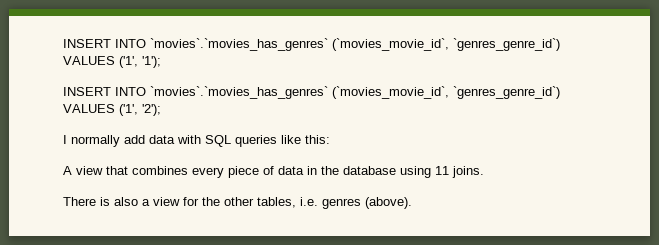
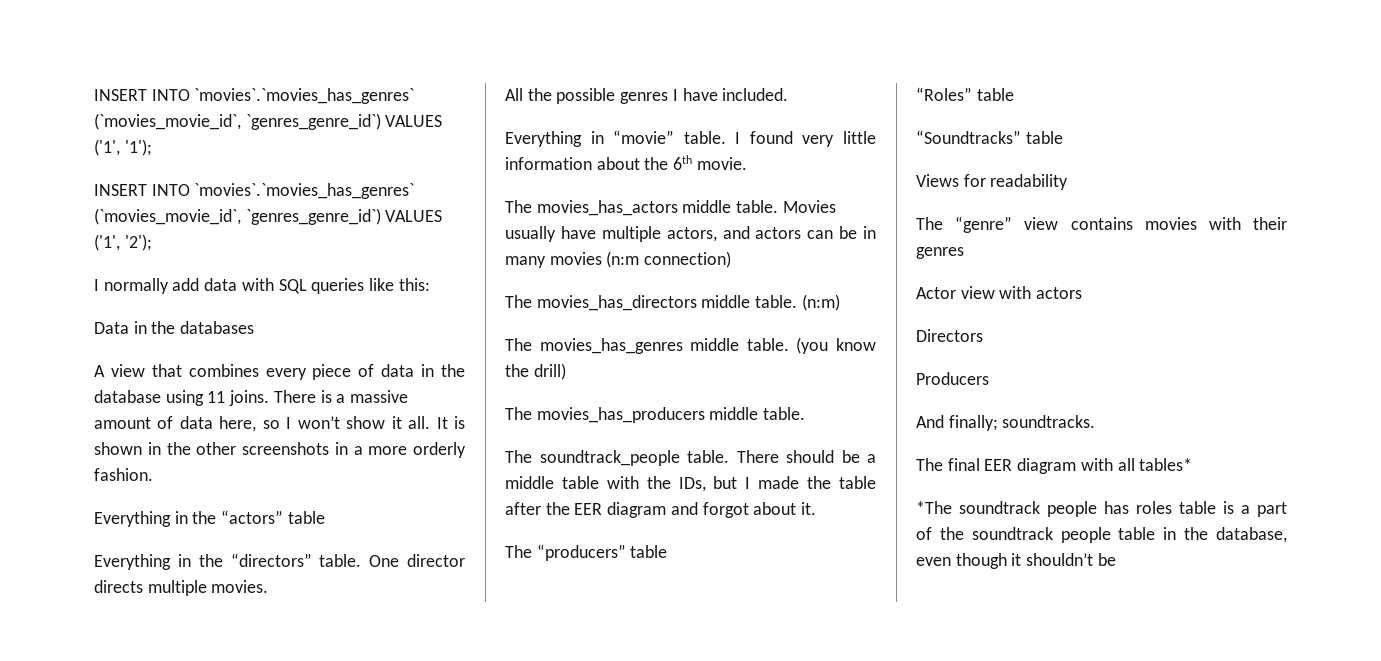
(330, 139) none -> [94,321,255,334] // Data in the databases
(484, 172) // -> (270, 398) none
[114,197,412,209] also a view for the other tables, i.e. genres (above). -> [336,390,409,403] [94,416,465,432] [94,442,466,458] [94,468,153,481] [94,510,325,527] [94,553,465,570] [94,580,269,596] [505,88,789,104] [505,130,876,147] [505,155,747,170] [505,200,836,216] [505,226,876,242] [505,251,732,268] [505,294,840,311] [505,337,876,354] [505,363,566,380] [505,407,806,423] [505,450,876,466] [505,476,876,492] [505,502,817,518] [505,544,668,561] [916,87,1014,101] [916,130,1063,144] [916,174,1069,190] [916,216,1287,233] [916,247,964,259] [916,286,1083,299] [916,329,983,342] [916,372,989,385] [916,415,1096,431] [916,458,1193,474] [916,501,1287,517] [916,527,1287,543] [916,553,1116,569] a massive amount of data here, so I won’t show it all. It is shown in the other screenshots in a more orderly fashion. // Everything in the “actors” table // Everything in the “directors” table. One director directs multiple movies. // All the possible genres I have included. // Everything in “movie” table. I found very little information about the 6th movie. // The movies_has_actors middle table. Movies usually have multiple actors, and actors can be in many movies (n:m connection) // The movies_has_directors middle table. (n:m) // The movies_has_genres middle table. (you know the drill) // The movies_has_producers middle table. // The soundtrack_people table. There should be a middle table with the IDs, but I made the table after the EER diagram and forgot about it. // The “producers” table // “Roles” table // “Soundtracks” table // Views for readability // The “genre” view contains movies with their genres // Actor view with actors // Directors // Producers // And finally; soundtracks. // The final EER diagram with all tables* // *The soundtrack people has roles table is a part of the soundtrack people table in the database, even though it shouldn’t be

